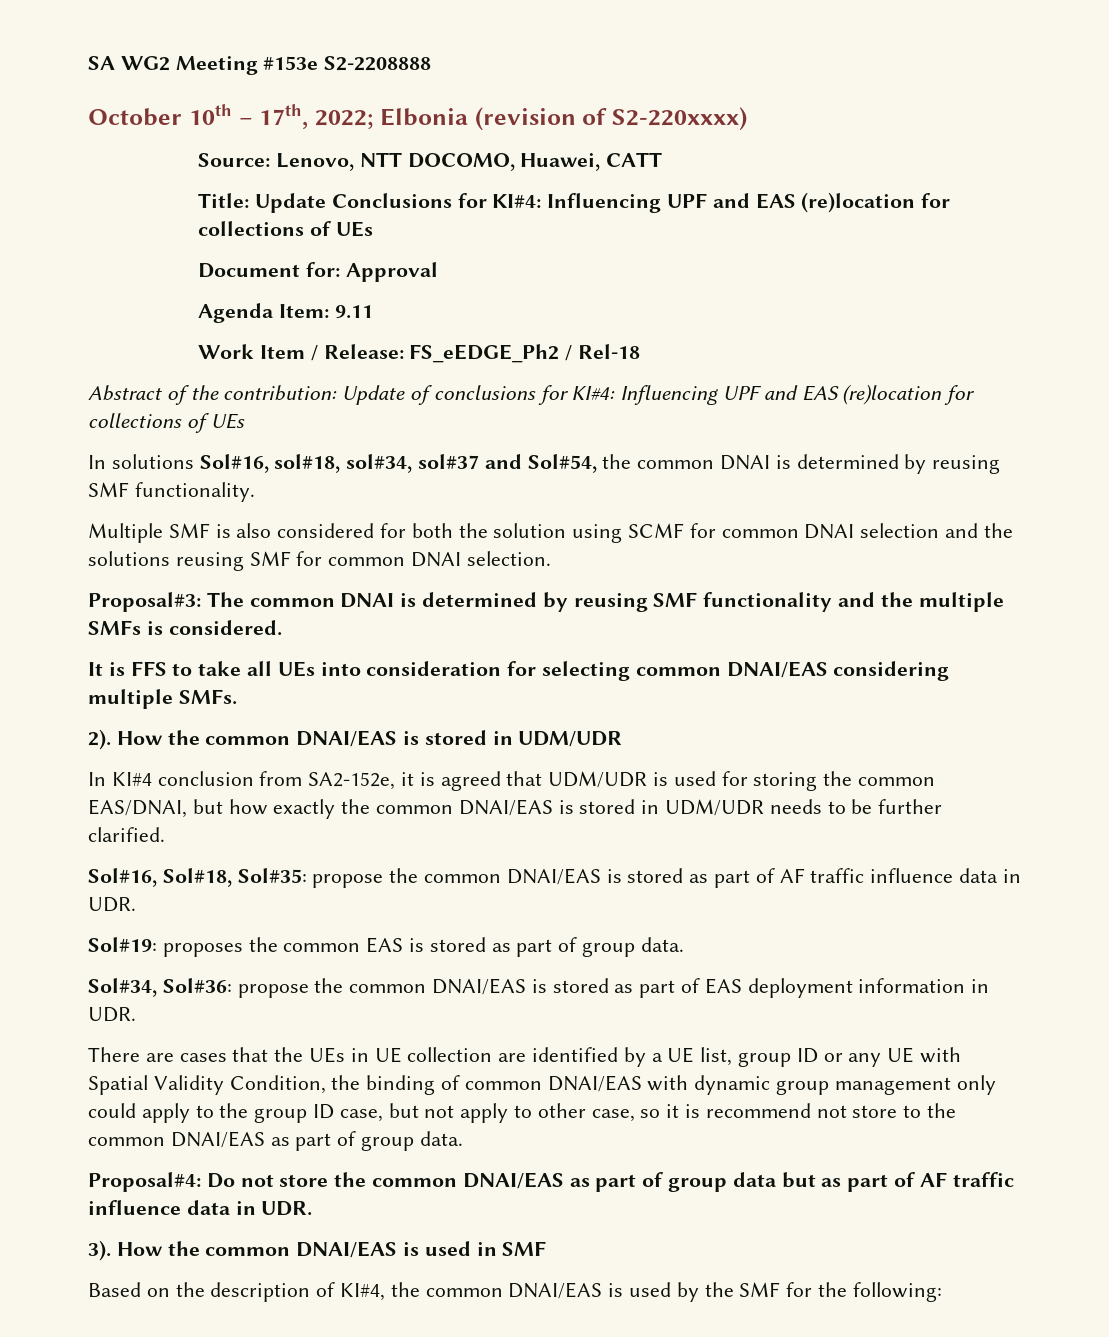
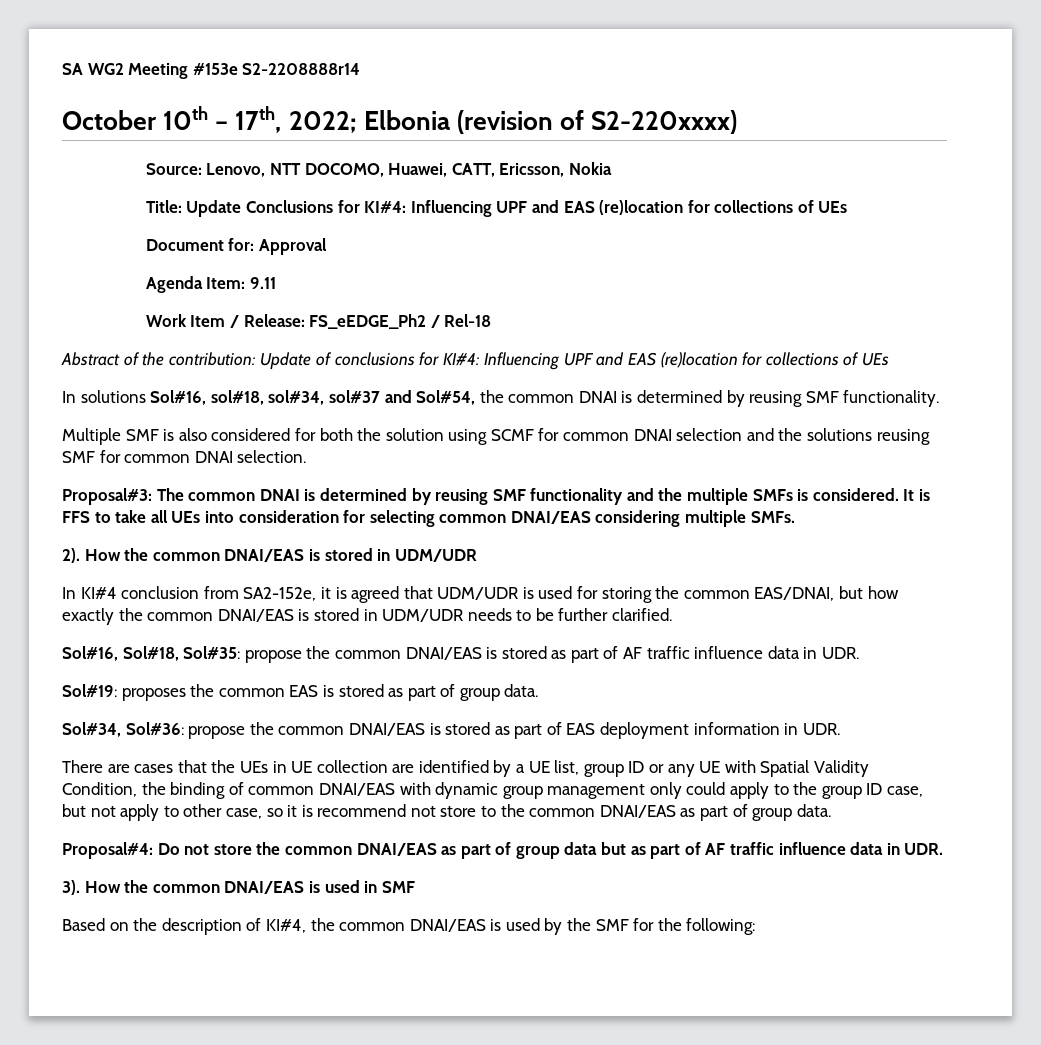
[324,56,432,71] S2-2208888 -> [242,63,361,75] S2-2208888r14
[606,152,663,167] CATT -> [451,162,612,177] CATT, Ericsson, Nokia
(282, 628) // -> (899, 494) none

